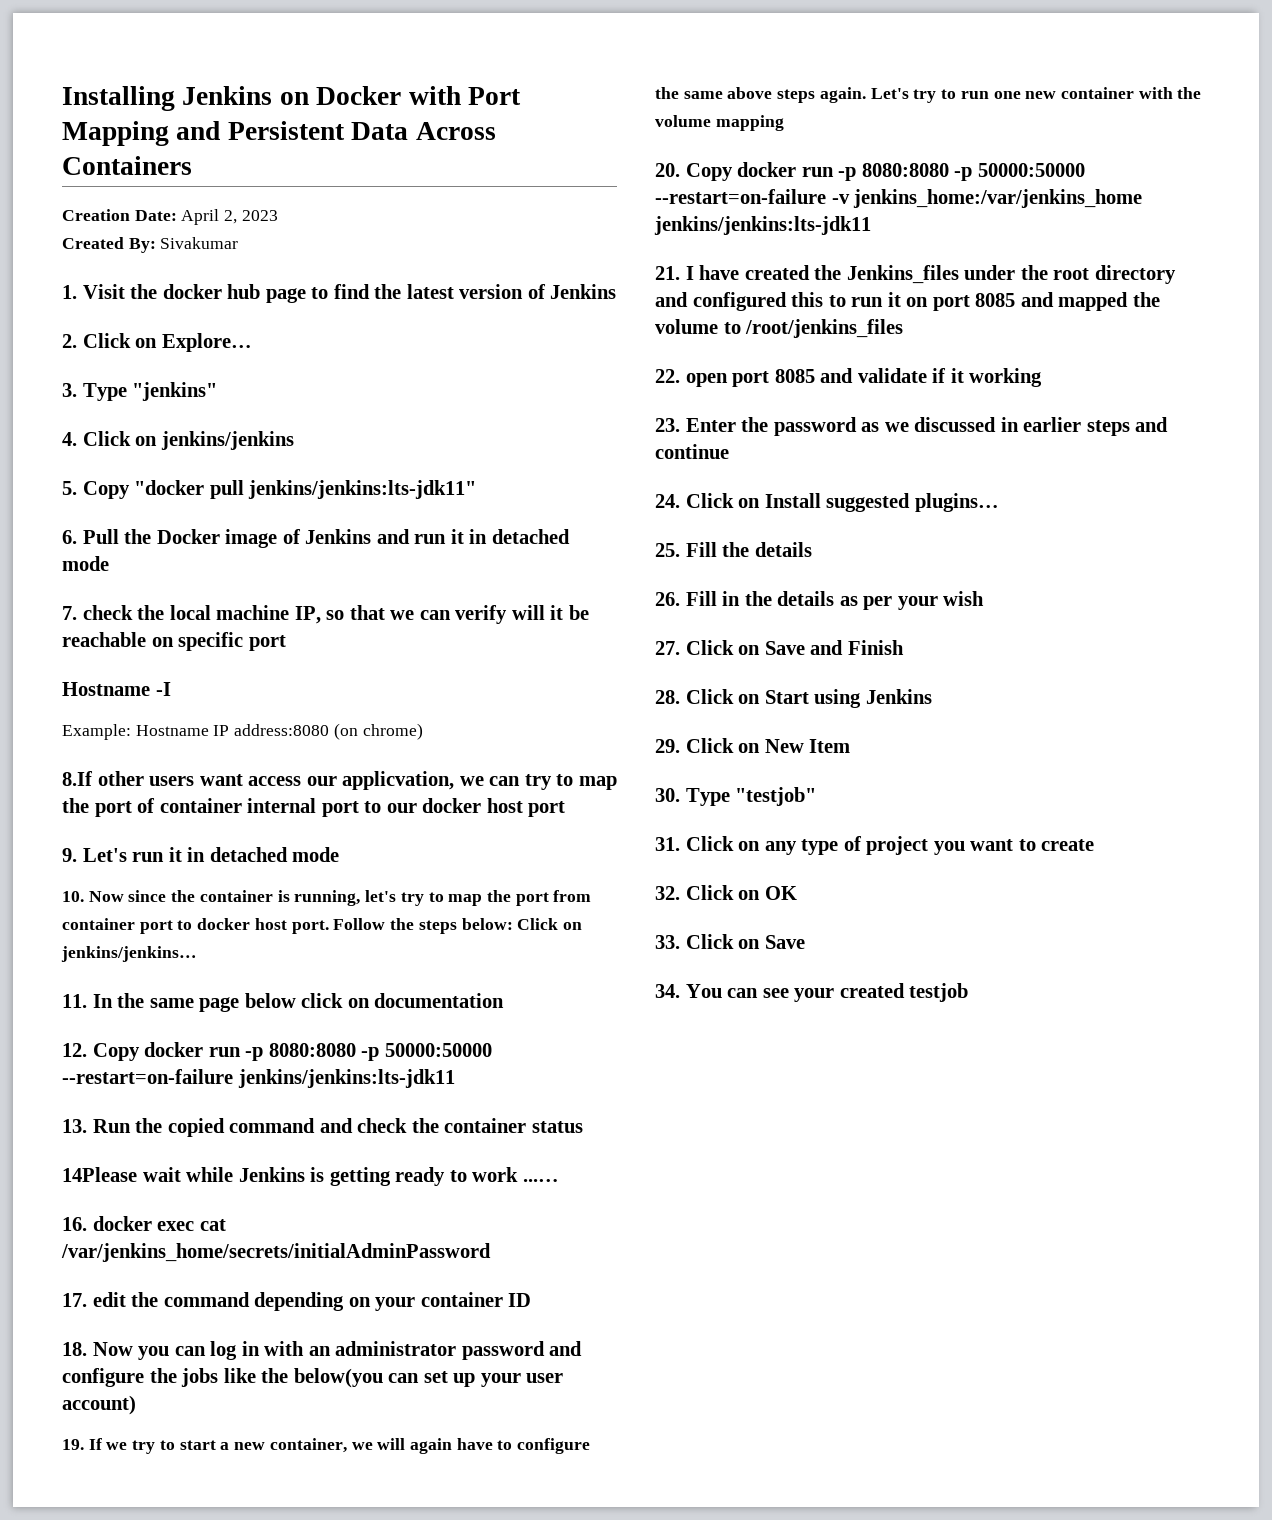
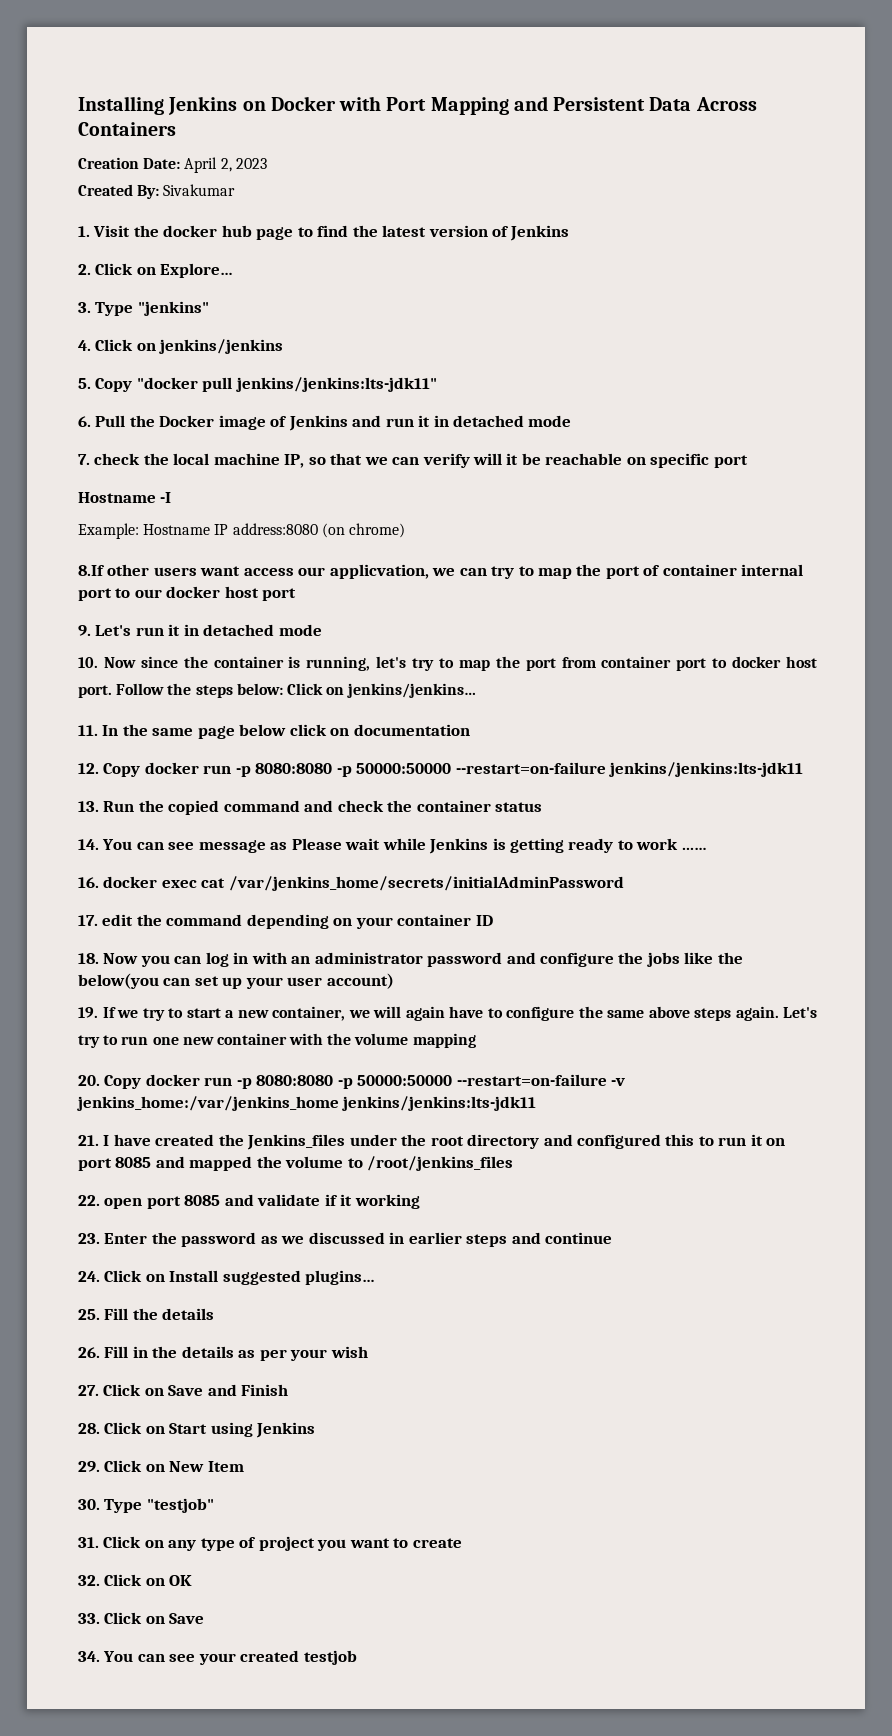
[62,1167,137,1182] 14Please -> [78,838,342,853] 14. You can see message as Please

